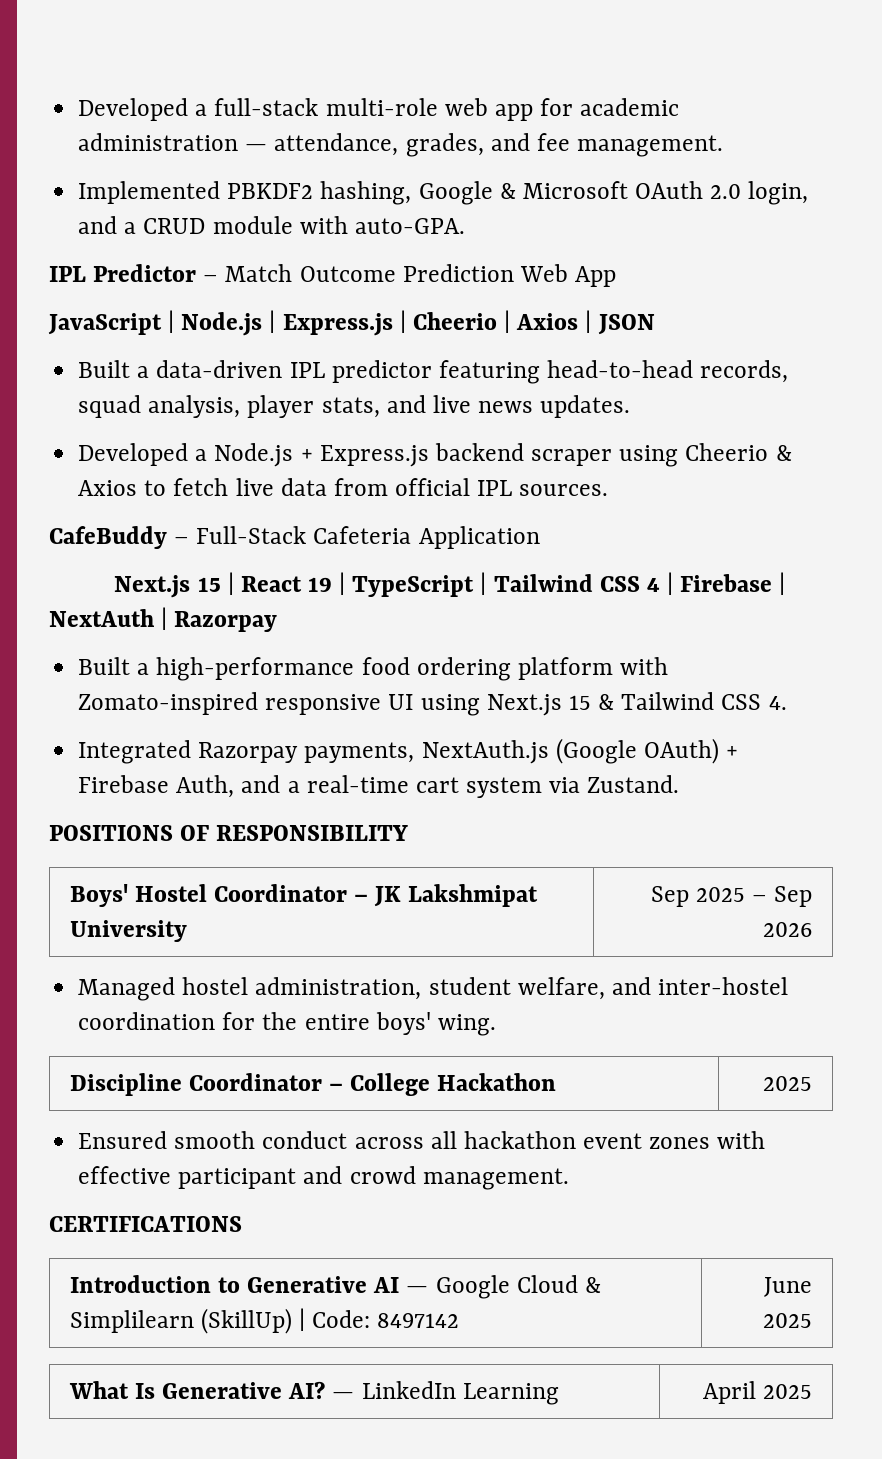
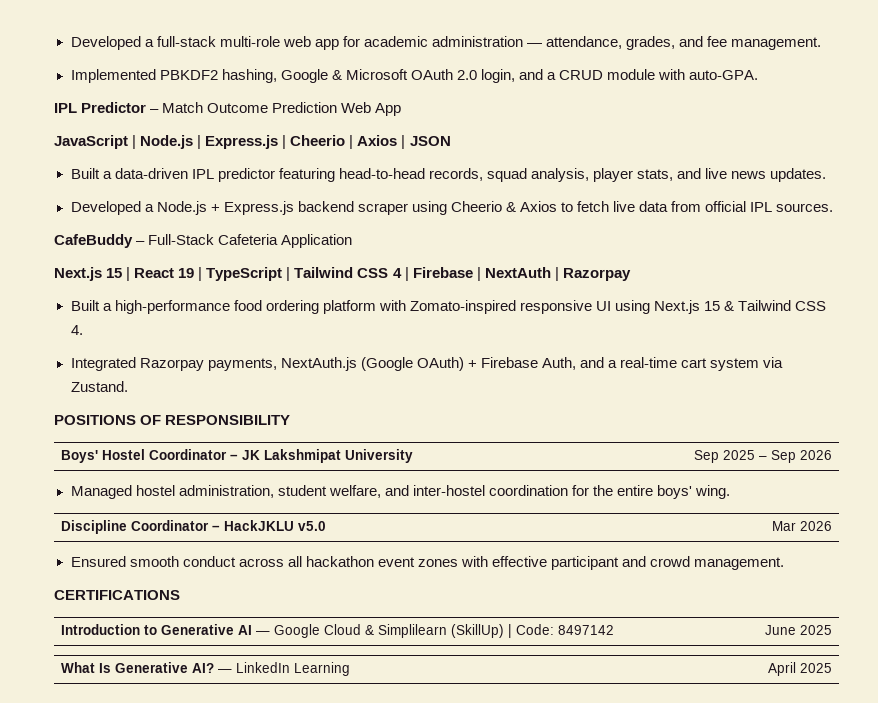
[350,1073,557,1096] [763,1076,813,1091] College Hackathon | 2025 -> [223,520,326,531] [772,521,833,531] HackJKLU v5.0 | Mar 2026

